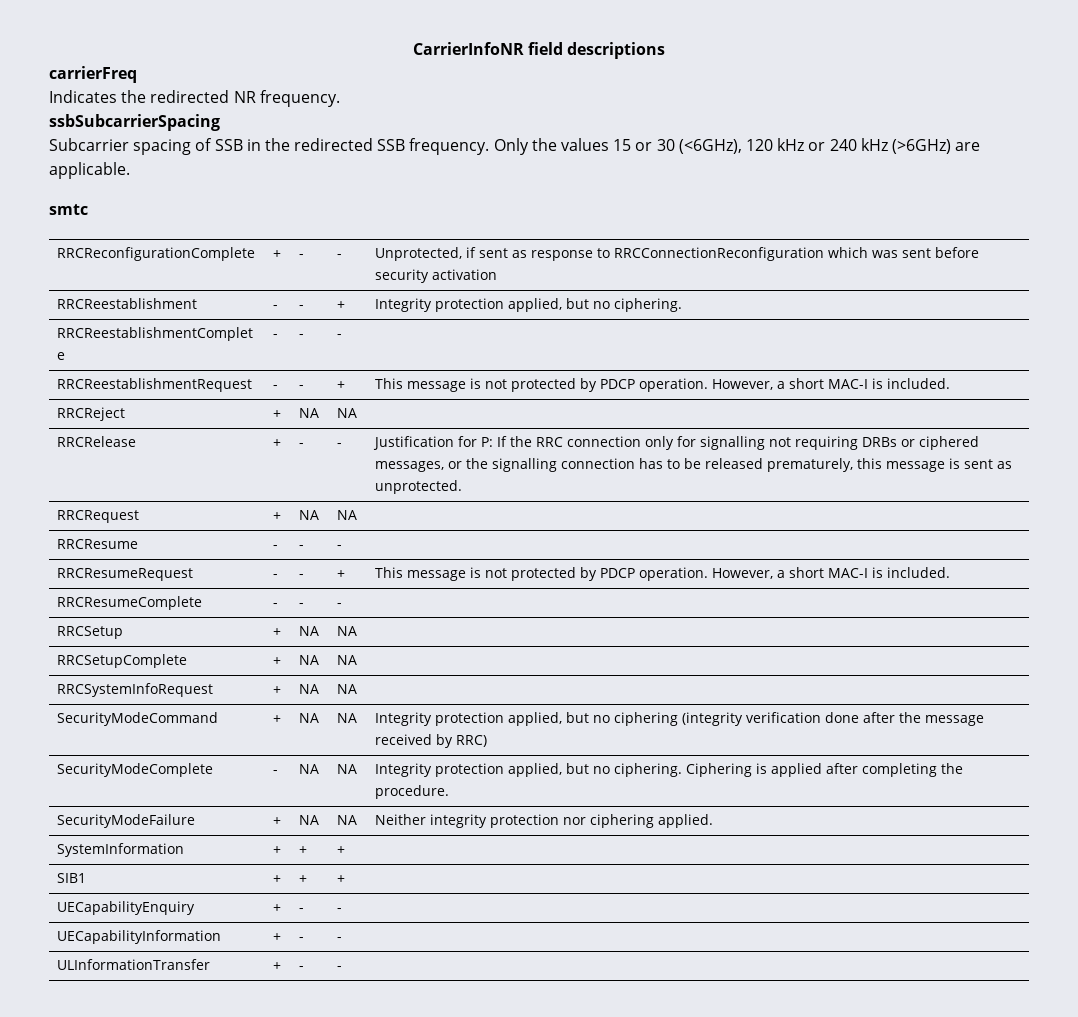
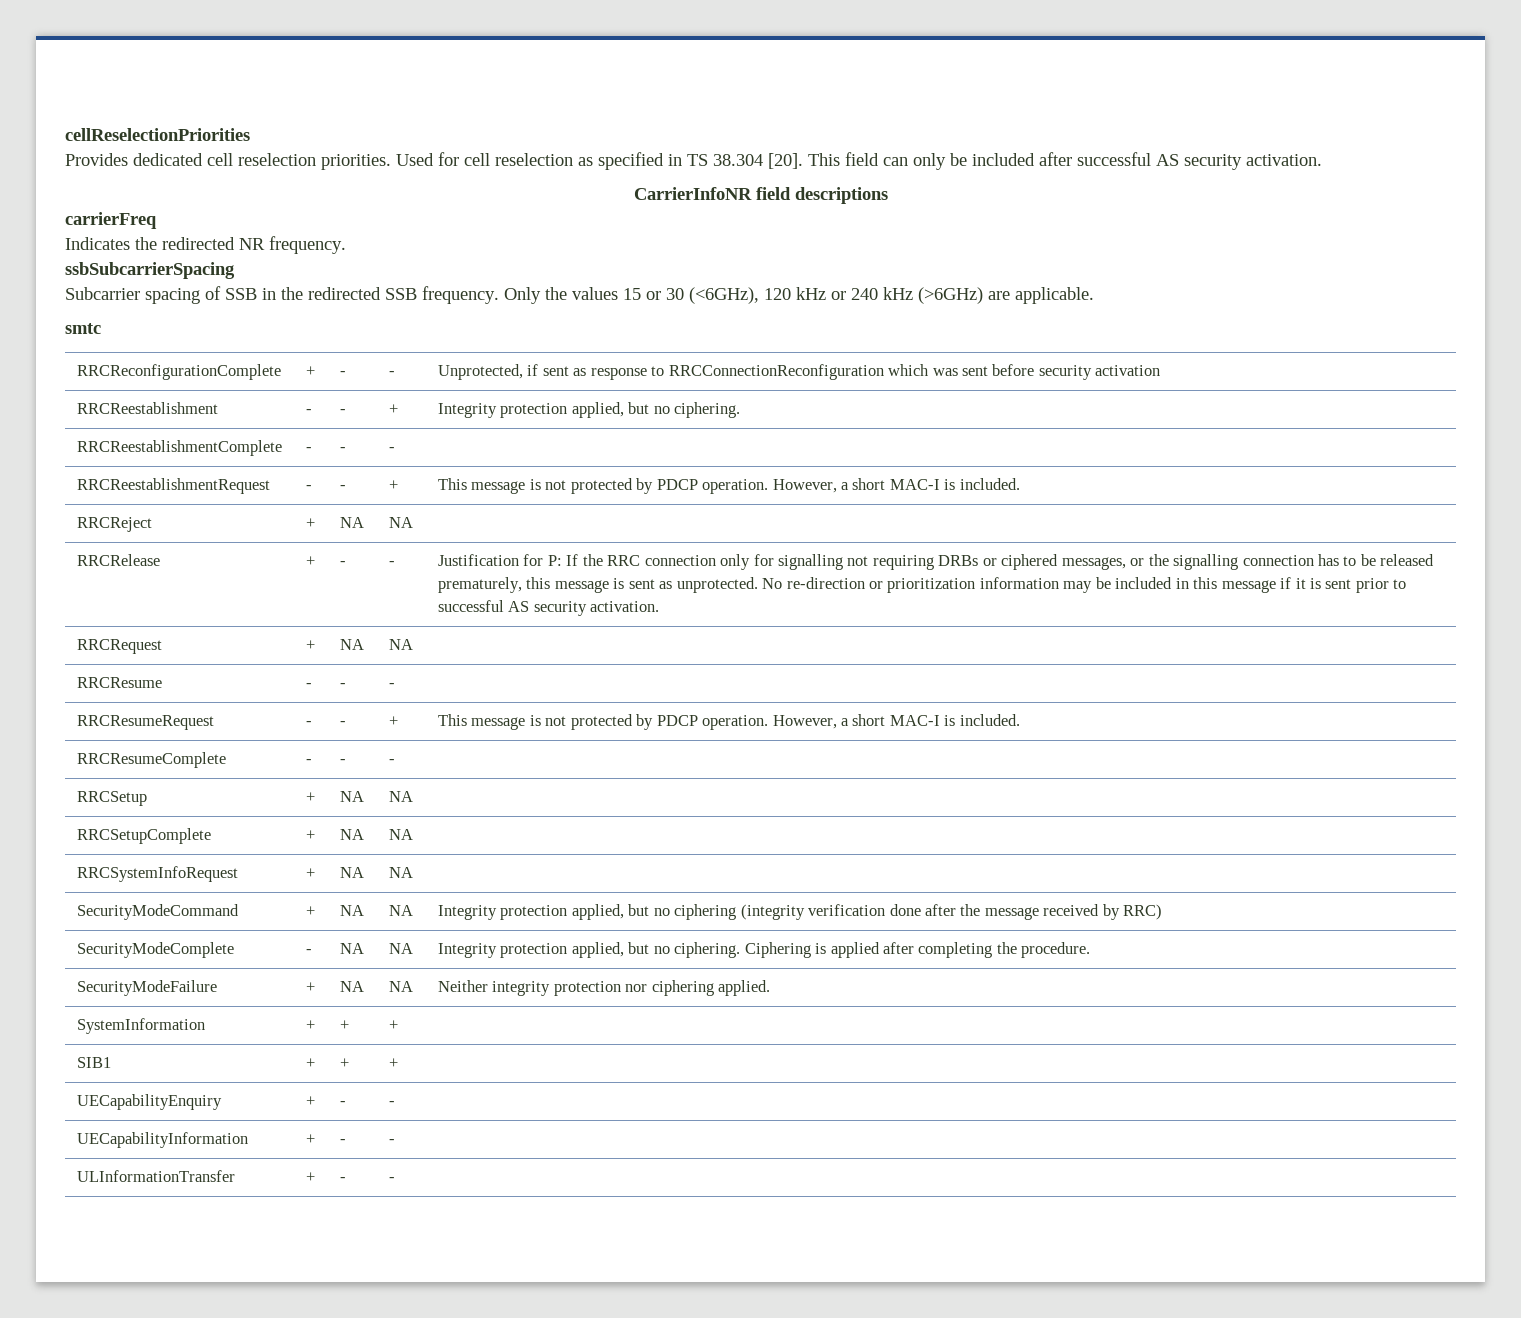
(412, 48) none -> [65,128,250,141] [65,152,1322,170] cellReselectionPriorities // Provides dedicated cell reselection priorities. Used for cell reselection as specified in TS 38.304 [20]. This field can only be included after successful AS security activation. //
(463, 487) none -> [762,577,1407,593] [437,600,660,616] No re-direction or prioritization information may be included in this message if it is sent prior to successful AS security activation.

